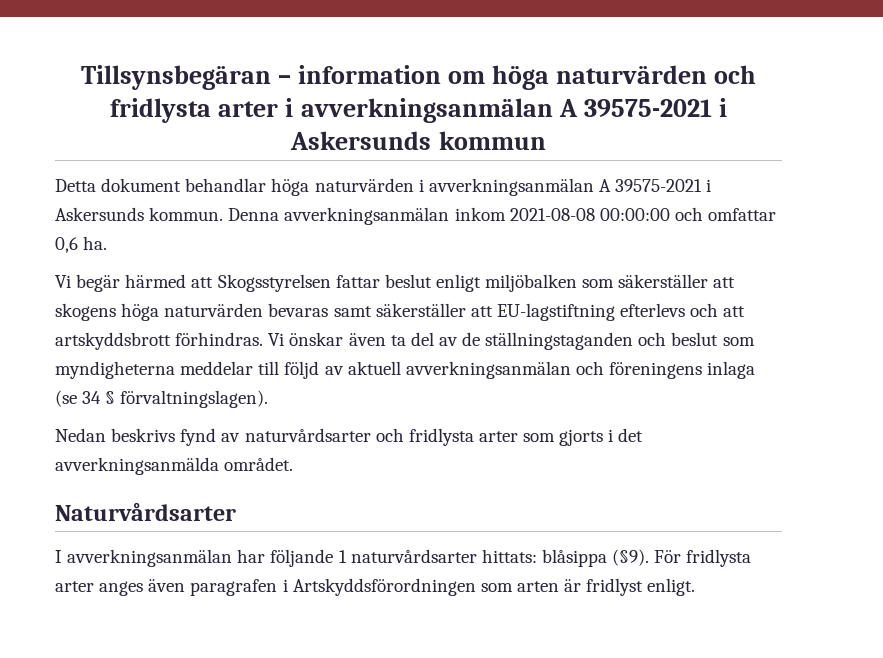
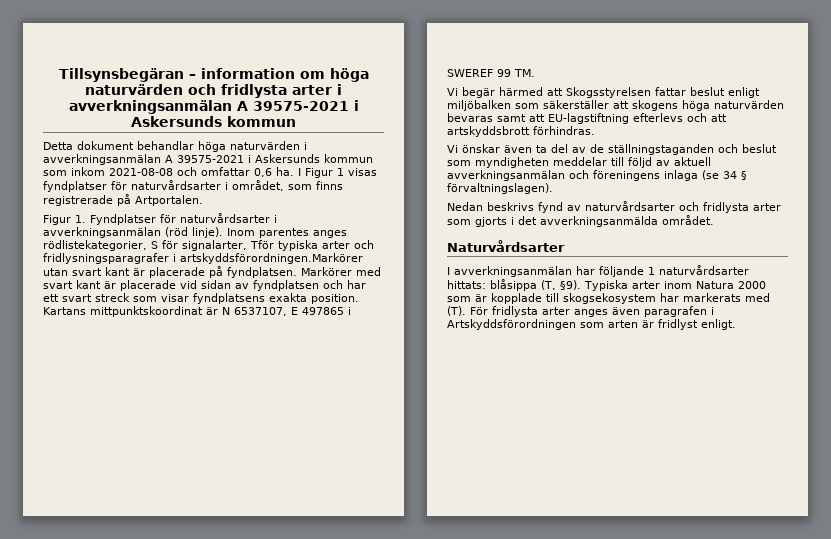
[149,207,450,225] kommun. Denna avverkningsanmälan -> [324,154,373,163] [43,170,67,176] kommun som
[599,208,670,221] 00:00:00 -> (173, 172) none
(108, 243) none -> [298,168,377,178] [43,180,343,192] [43,194,203,206] [43,213,277,225] [43,227,347,238] [43,240,374,251] [43,253,363,264] [43,266,381,278] [43,280,366,291] [43,293,359,304] [43,306,351,317] [447,69,535,77] I Figur 1 visas fyndplatser för naturvårdsarter i området, som finns registrerade på Artportalen. // Figur 1. Fyndplatser för naturvårdsarter i avverkningsanmälan (röd linje). Inom parentes anges rödlistekategorier, S för signalarter, Tför typiska arter och fridlysningsparagrafer i artskyddsförordningen.Markörer utan svart kant är placerade på fyndplatsen. Markörer med svart kant är placerade vid sidan av fyndplatsen och har ett svart streck som visar fyndplatsens exakta position. Kartans mittpunktskoordinat är N 6537107, E 497865 i SWEREF 99 TM.
[375,303,466,317] säkerställer -> (526, 118) none
(264, 339) none -> (595, 130) //
[55,361,175,379] myndigheterna -> [475,157,549,168] myndigheten
[612,549,650,566] (§9). -> [541,280,766,291] [447,293,770,304] [447,306,466,316] (T, §9). Typiska arter inom Natura 2000 som är kopplade till skogsekosystem har markerats med (T).

